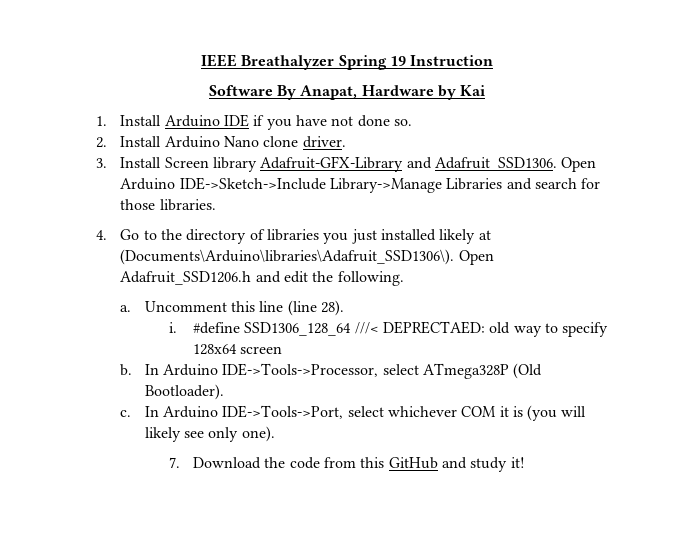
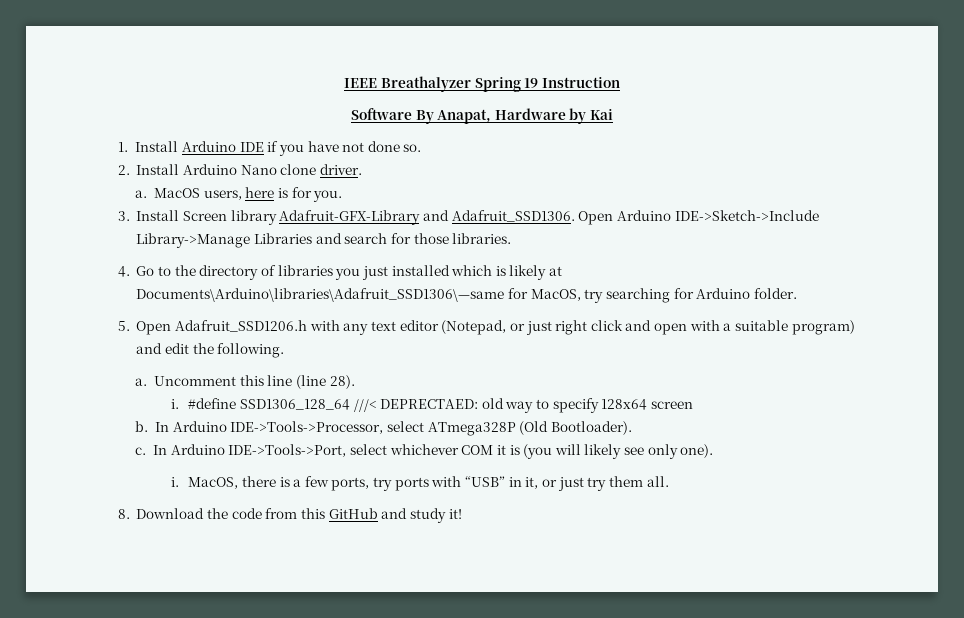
(346, 142) none -> [135,187,343,202] // a. MacOS users, here is for you.
[439,229,491,244] [120,249,494,265] [120,271,252,285] likely at (Documents\Arduino\libraries\Adafruit_SSD1306\). Open Adafruit_SSD1206.h -> [451,265,563,280] [136,288,797,303] [117,320,855,335] which is likely at Documents\Arduino\libraries\Adafruit_SSD1306\—same for MacOS, try searching for Arduino folder. // 5. Open Adafruit_SSD1206.h with any text editor (Notepad, or just right click and open with a suitable program)
[168,457,180,468] 7. -> [170,476,669,491] [117,509,130,519] i. MacOS, there is a few ports, try ports with “USB” in it, or just try them all. // 8.

